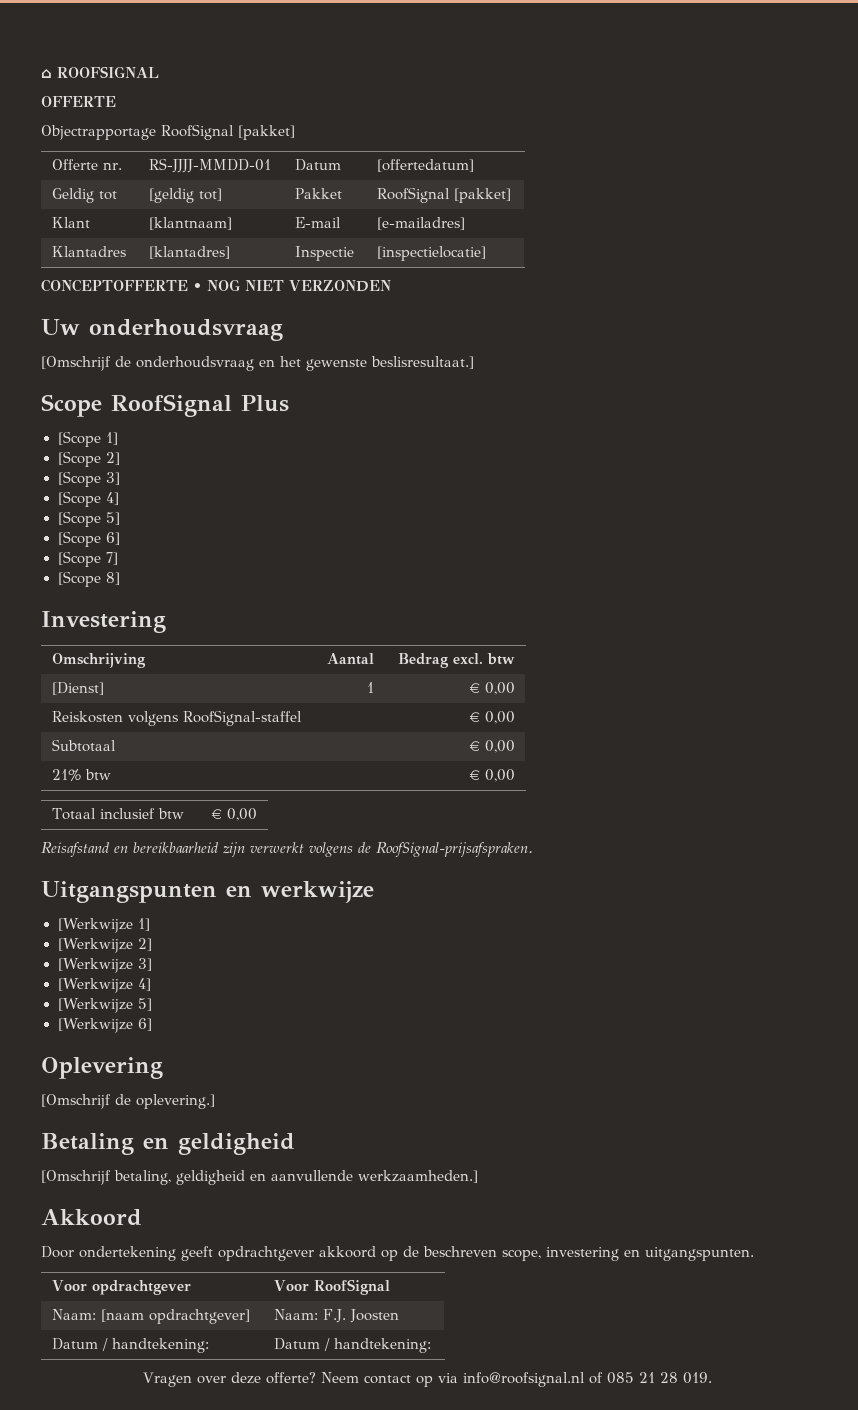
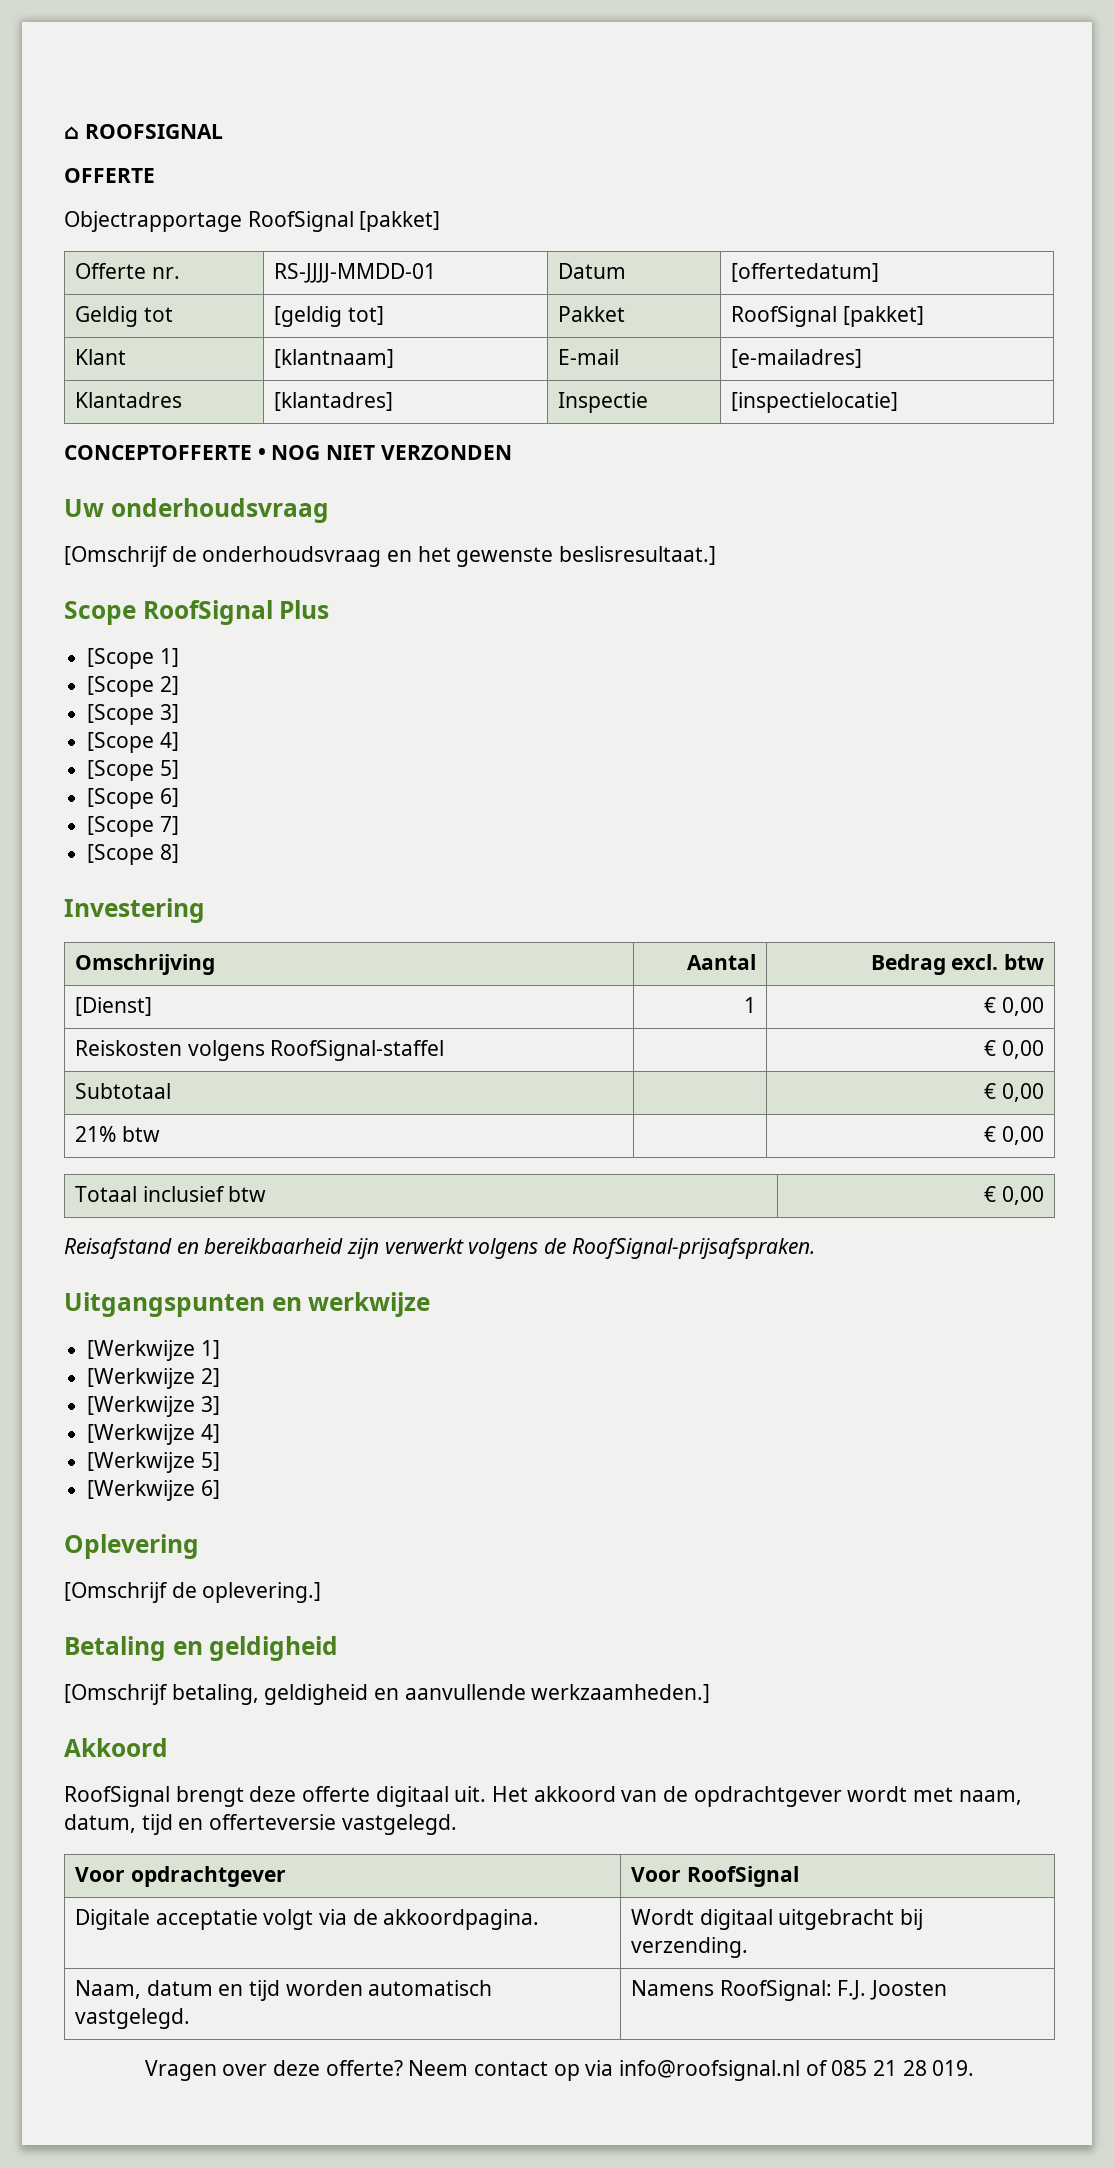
[41,1246,754,1261] [52,1280,192,1295] [274,1279,391,1295] [52,1309,251,1324] [274,1309,400,1323] [52,1338,210,1353] [274,1338,432,1353] Door ondertekening geeft opdrachtgever akkoord op de beschreven scope, investering en uitgangspunten. // Voor opdrachtgever | Voor RoofSignal // Naam: [naam opdrachtgever] | Naam: F.J. Joosten // Datum / handtekening: | Datum / handtekening: -> [64,1786,1022,1807] [64,1814,457,1835] [74,1866,286,1887] [630,1866,799,1887] [74,1909,540,1930] [630,1909,923,1930] [630,1937,748,1958] [74,1980,493,2001] [74,2008,190,2029] [630,1980,947,2001] RoofSignal brengt deze offerte digitaal uit. Het akkoord van de opdrachtgever wordt met naam, datum, tijd en offerteversie vastgelegd. // Voor opdrachtgever | Voor RoofSignal // Digitale acceptatie volgt via de akkoordpagina. | Wordt digitaal uitgebracht bij verzending. // Naam, datum en tijd worden automatisch vastgelegd. | Namens RoofSignal: F.J. Joosten

